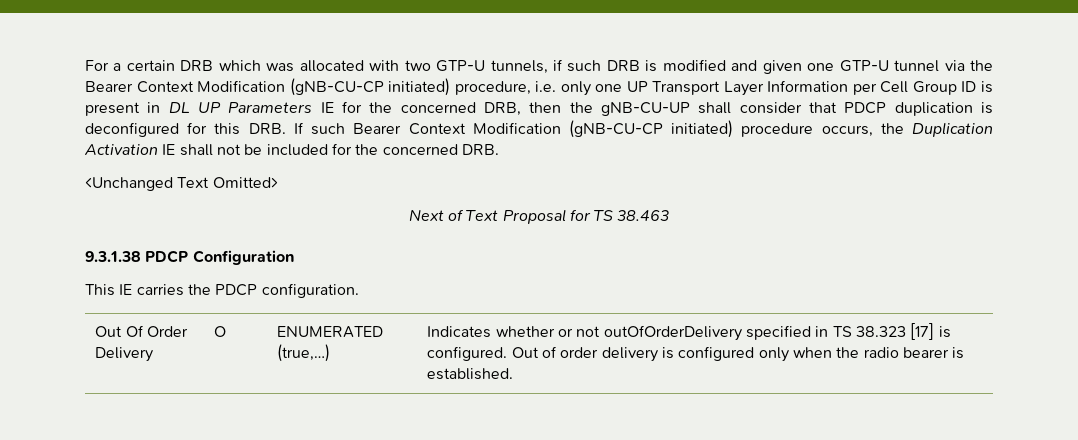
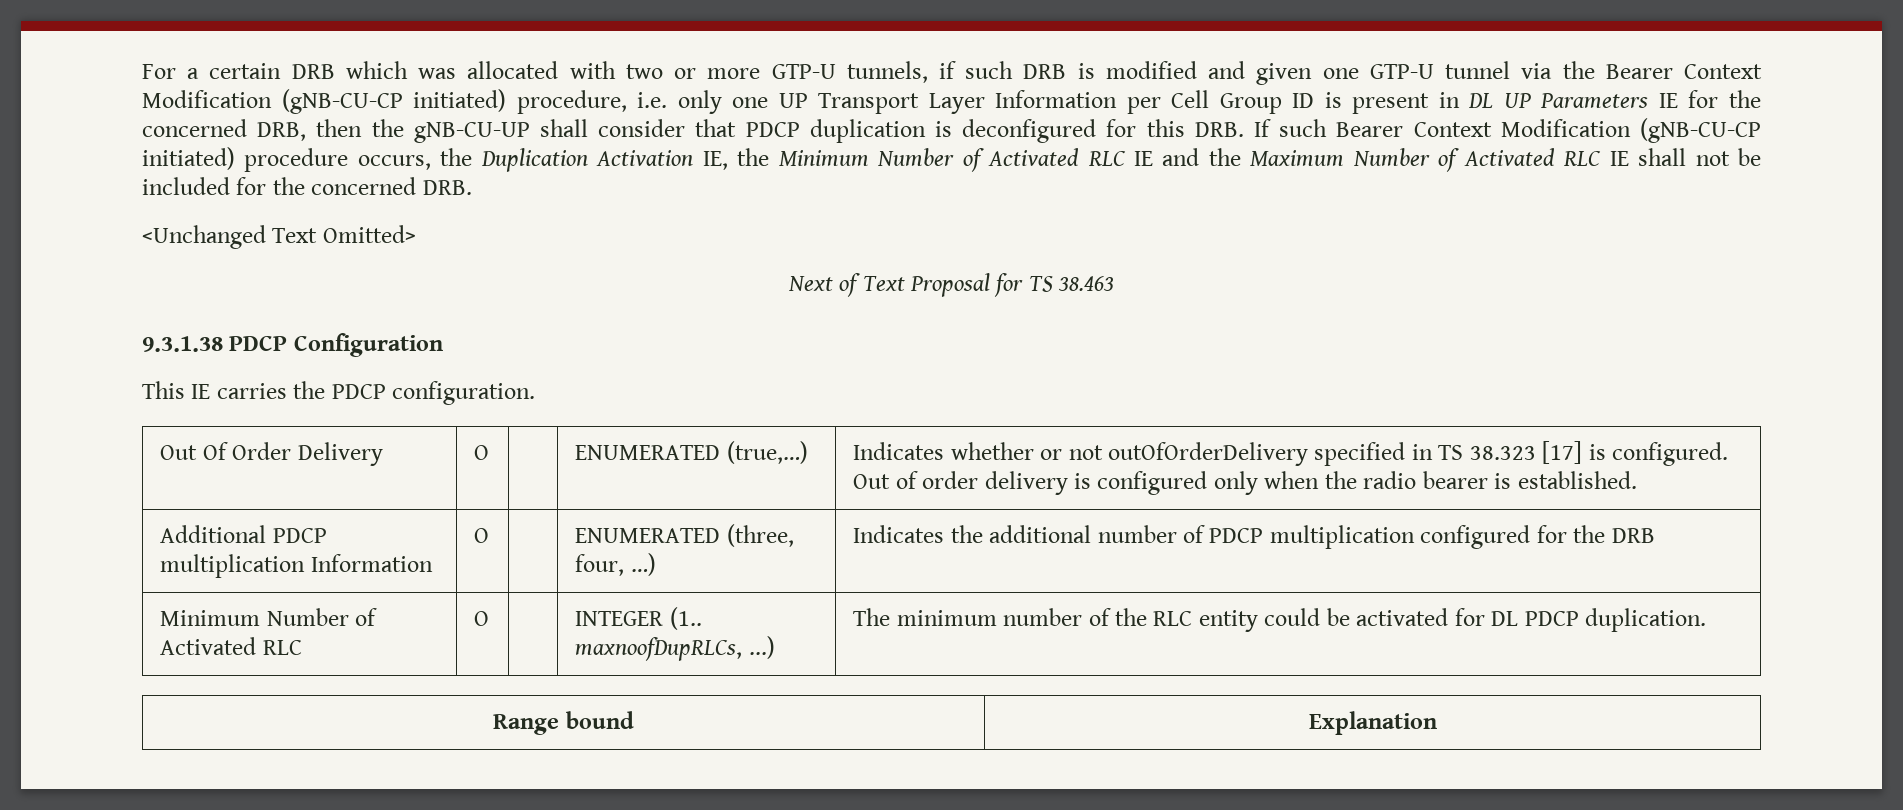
(431, 65) none -> [674,68,761,79] or more
(158, 149) none -> [702,148,1602,172] IE, the Minimum Number of Activated RLC IE and the Maximum Number of Activated RLC
(514, 374) none -> [160,525,327,543] [160,554,433,578] [474,528,490,543] [575,524,794,547] [575,553,656,576] [853,525,1655,549] [160,608,378,626] [160,637,302,655] [474,611,490,626] [575,607,702,630] [575,636,775,661] [853,608,1707,632] [493,711,634,735] [1308,711,1437,735] // Additional PDCP multiplication Information | O | | ENUMERATED (three, four, …) | Indicates the additional number of PDCP multiplication configured for the DRB // Minimum Number of Activated RLC | O | | INTEGER (1.. maxnoofDupRLCs, ...) | The minimum number of the RLC entity could be activated for DL PDCP duplication. // Range bound | Explanation

